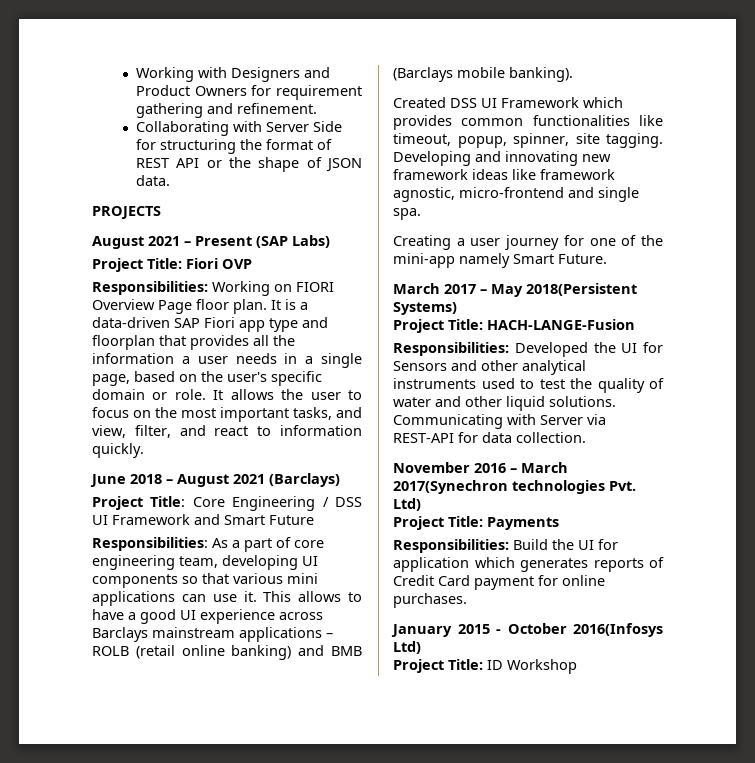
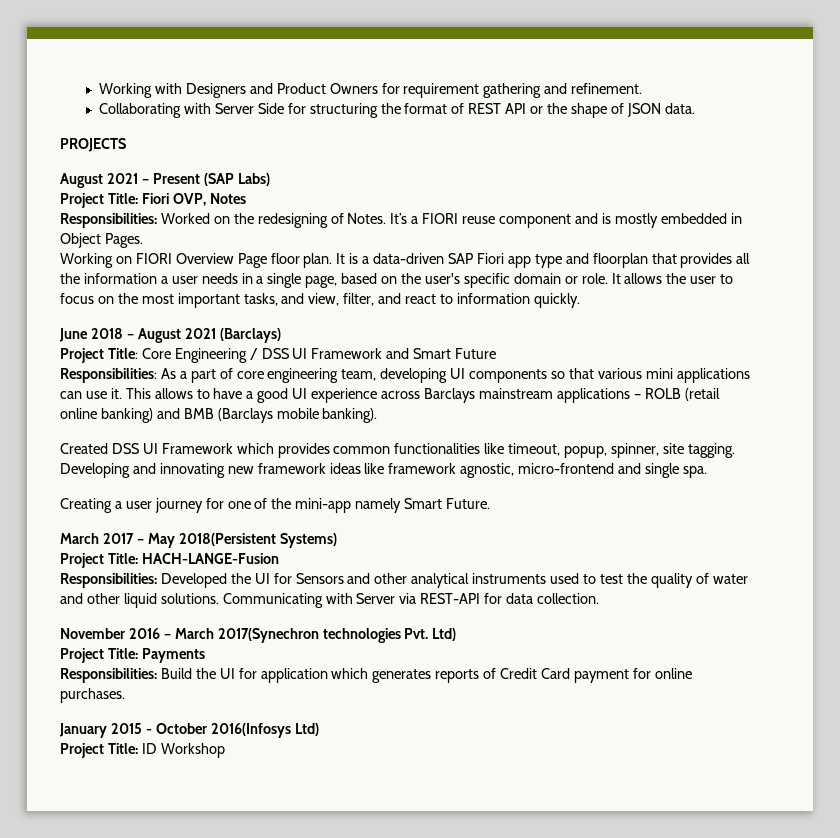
[222,259,252,269] [92,281,208,295] OVP // Responsibilities: -> [172,193,246,206] [60,213,742,228] [60,233,143,248] OVP, Notes // Responsibilities: Worked on the redesigning of Notes. It’s a FIORI reuse component and is mostly embedded in Object Pages. //

